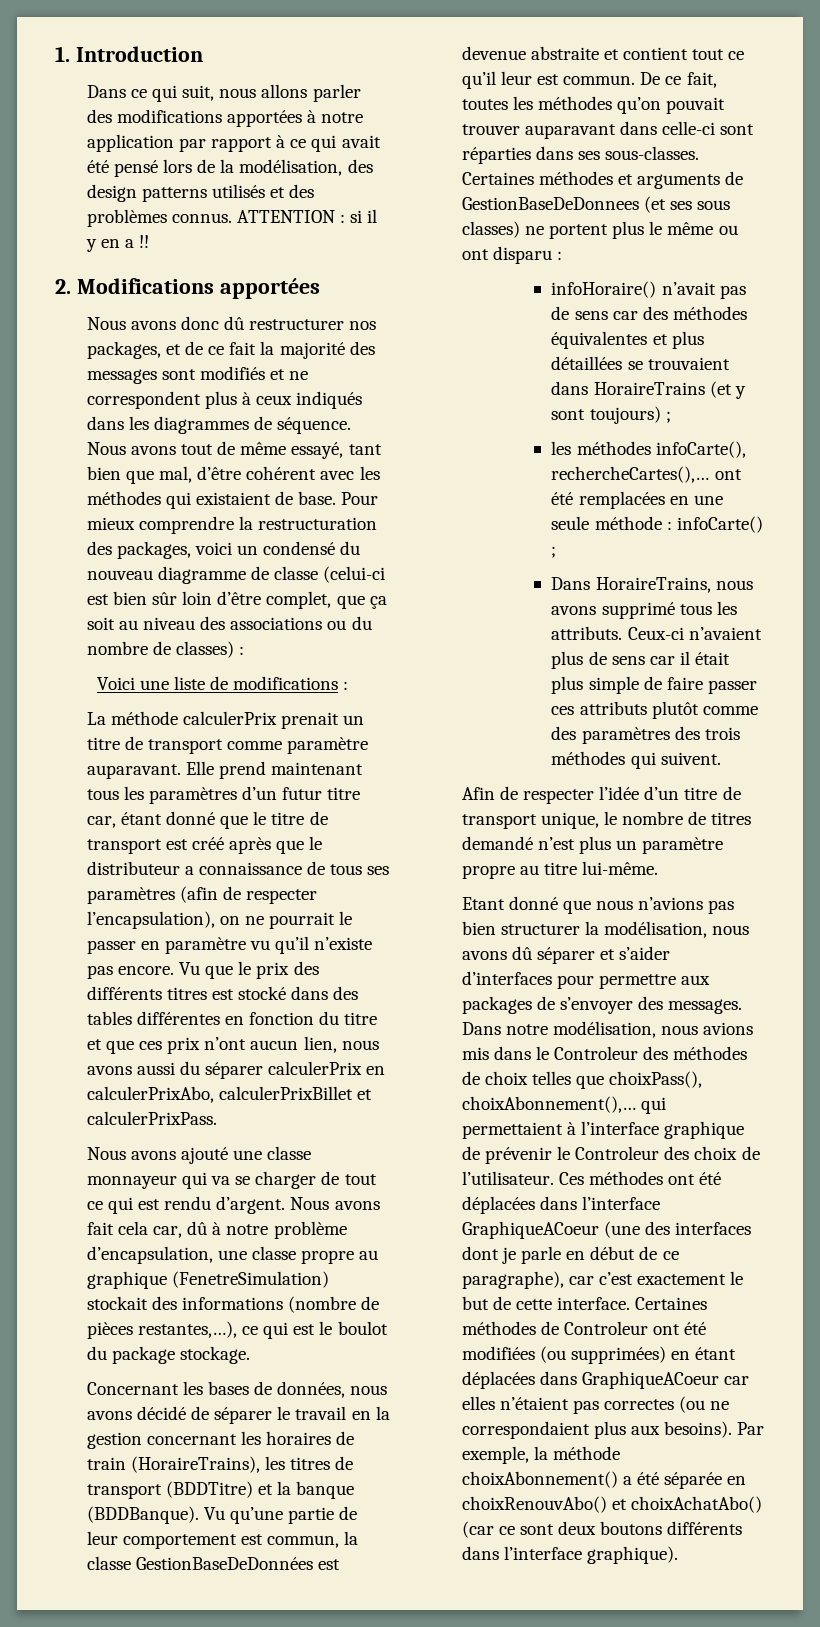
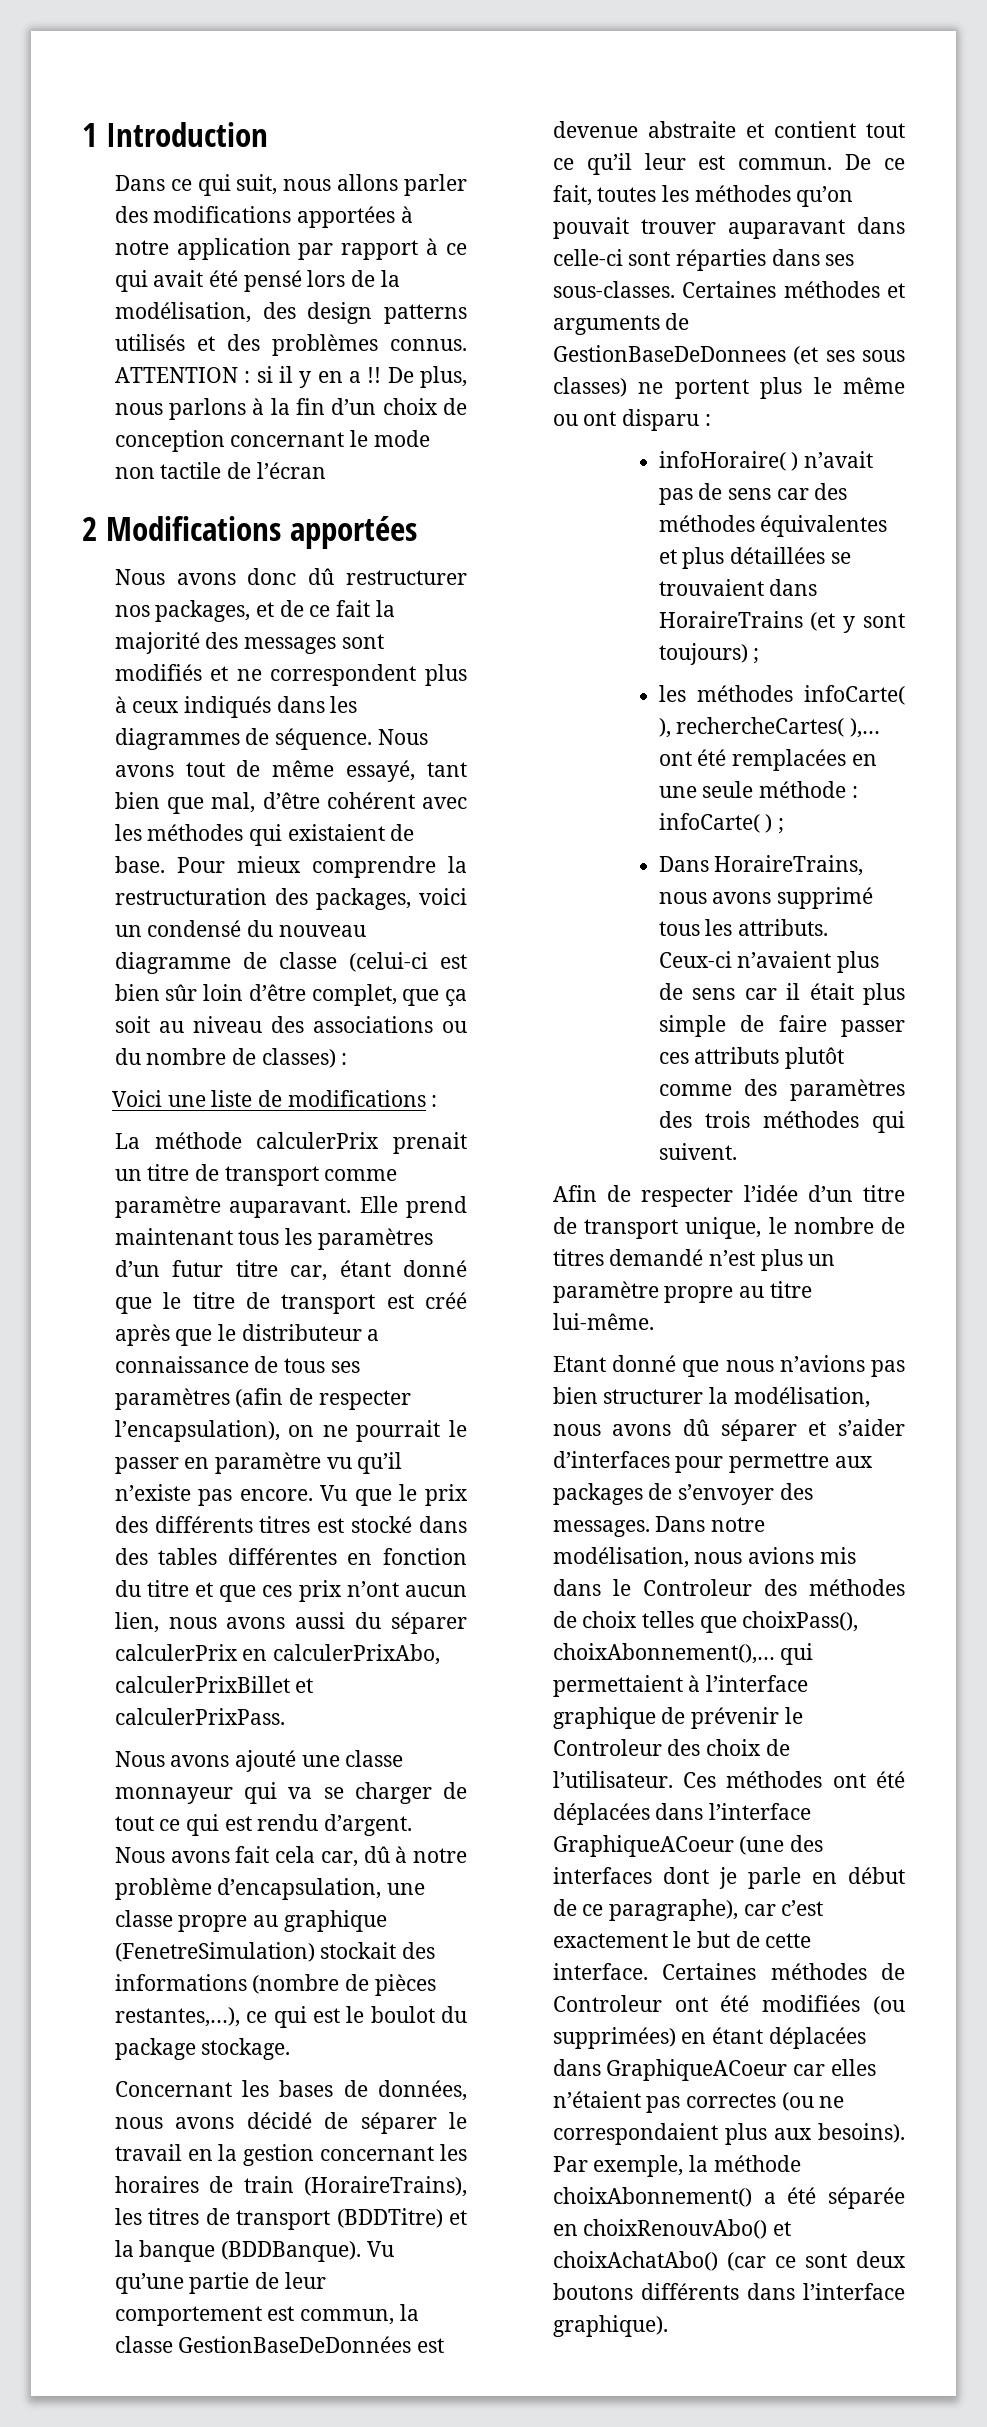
[55,46,70,62] 1. -> [82,123,97,147] 1
[55,279,71,294] // 2. -> [387,366,467,388] [114,398,467,420] [114,430,430,452] [114,462,326,479] [82,517,97,541] De plus, nous parlons à la fin d’un choix de conception concernant le mode non tactile de l’écran // 2
[551,281,657,298] infoHoraire() -> [658,451,799,471] infoHoraire( )
[655,441,746,458] [551,466,710,483] infoCarte(), rechercheCartes(),… -> [804,685,905,705] [658,717,880,738] infoCarte( ), rechercheCartes( ),…
[676,516,763,533] infoCarte() -> [658,813,773,833] infoCarte( )

